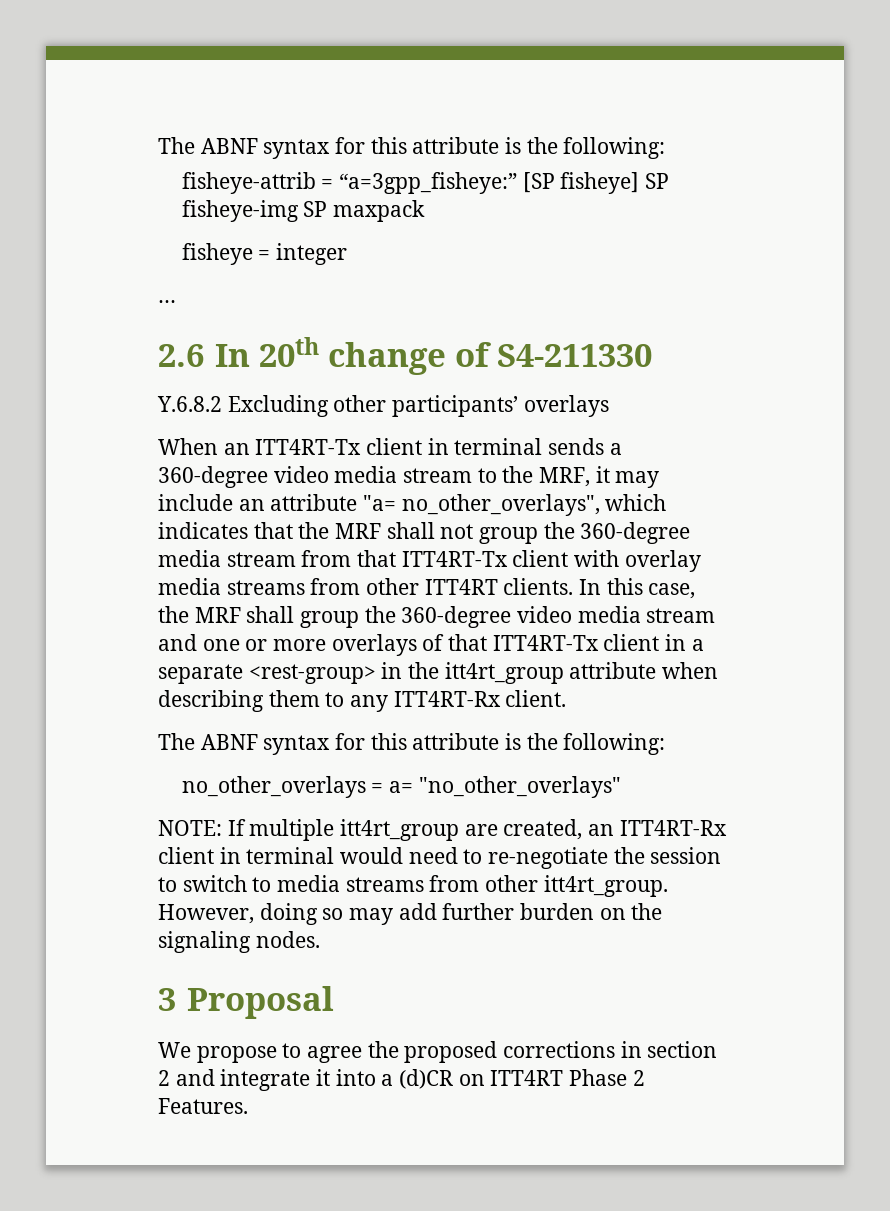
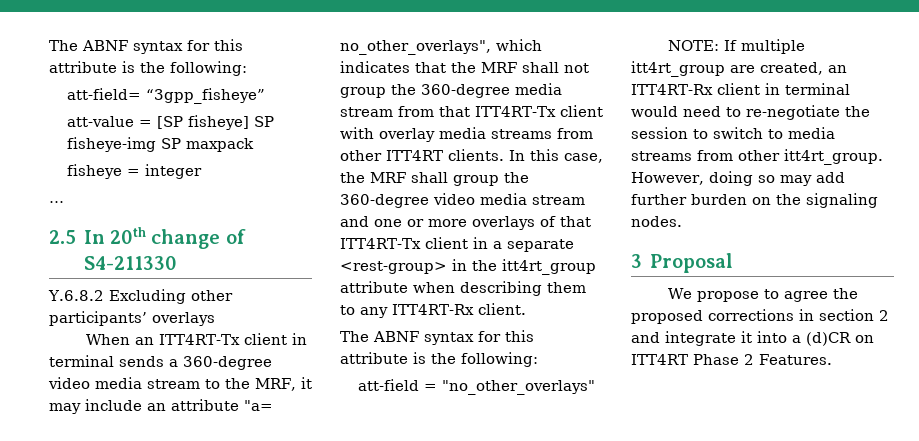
[158,137,666,159] [181,172,517,194] The ABNF syntax for this attribute is the following: // fisheye-attrib = “a=3gpp_fisheye:” -> [49,39,243,54] [49,61,247,76] [67,88,266,104] [67,116,153,127] The ABNF syntax for this attribute is the following: // att-field= “3gpp_fisheye” // att-value =
[158,344,204,367] 2.6 -> [49,230,76,244] 2.5
[181,776,413,798] no_other_overlays = a= -> [358,379,438,391] att-field =

